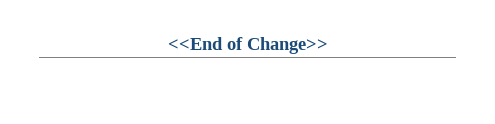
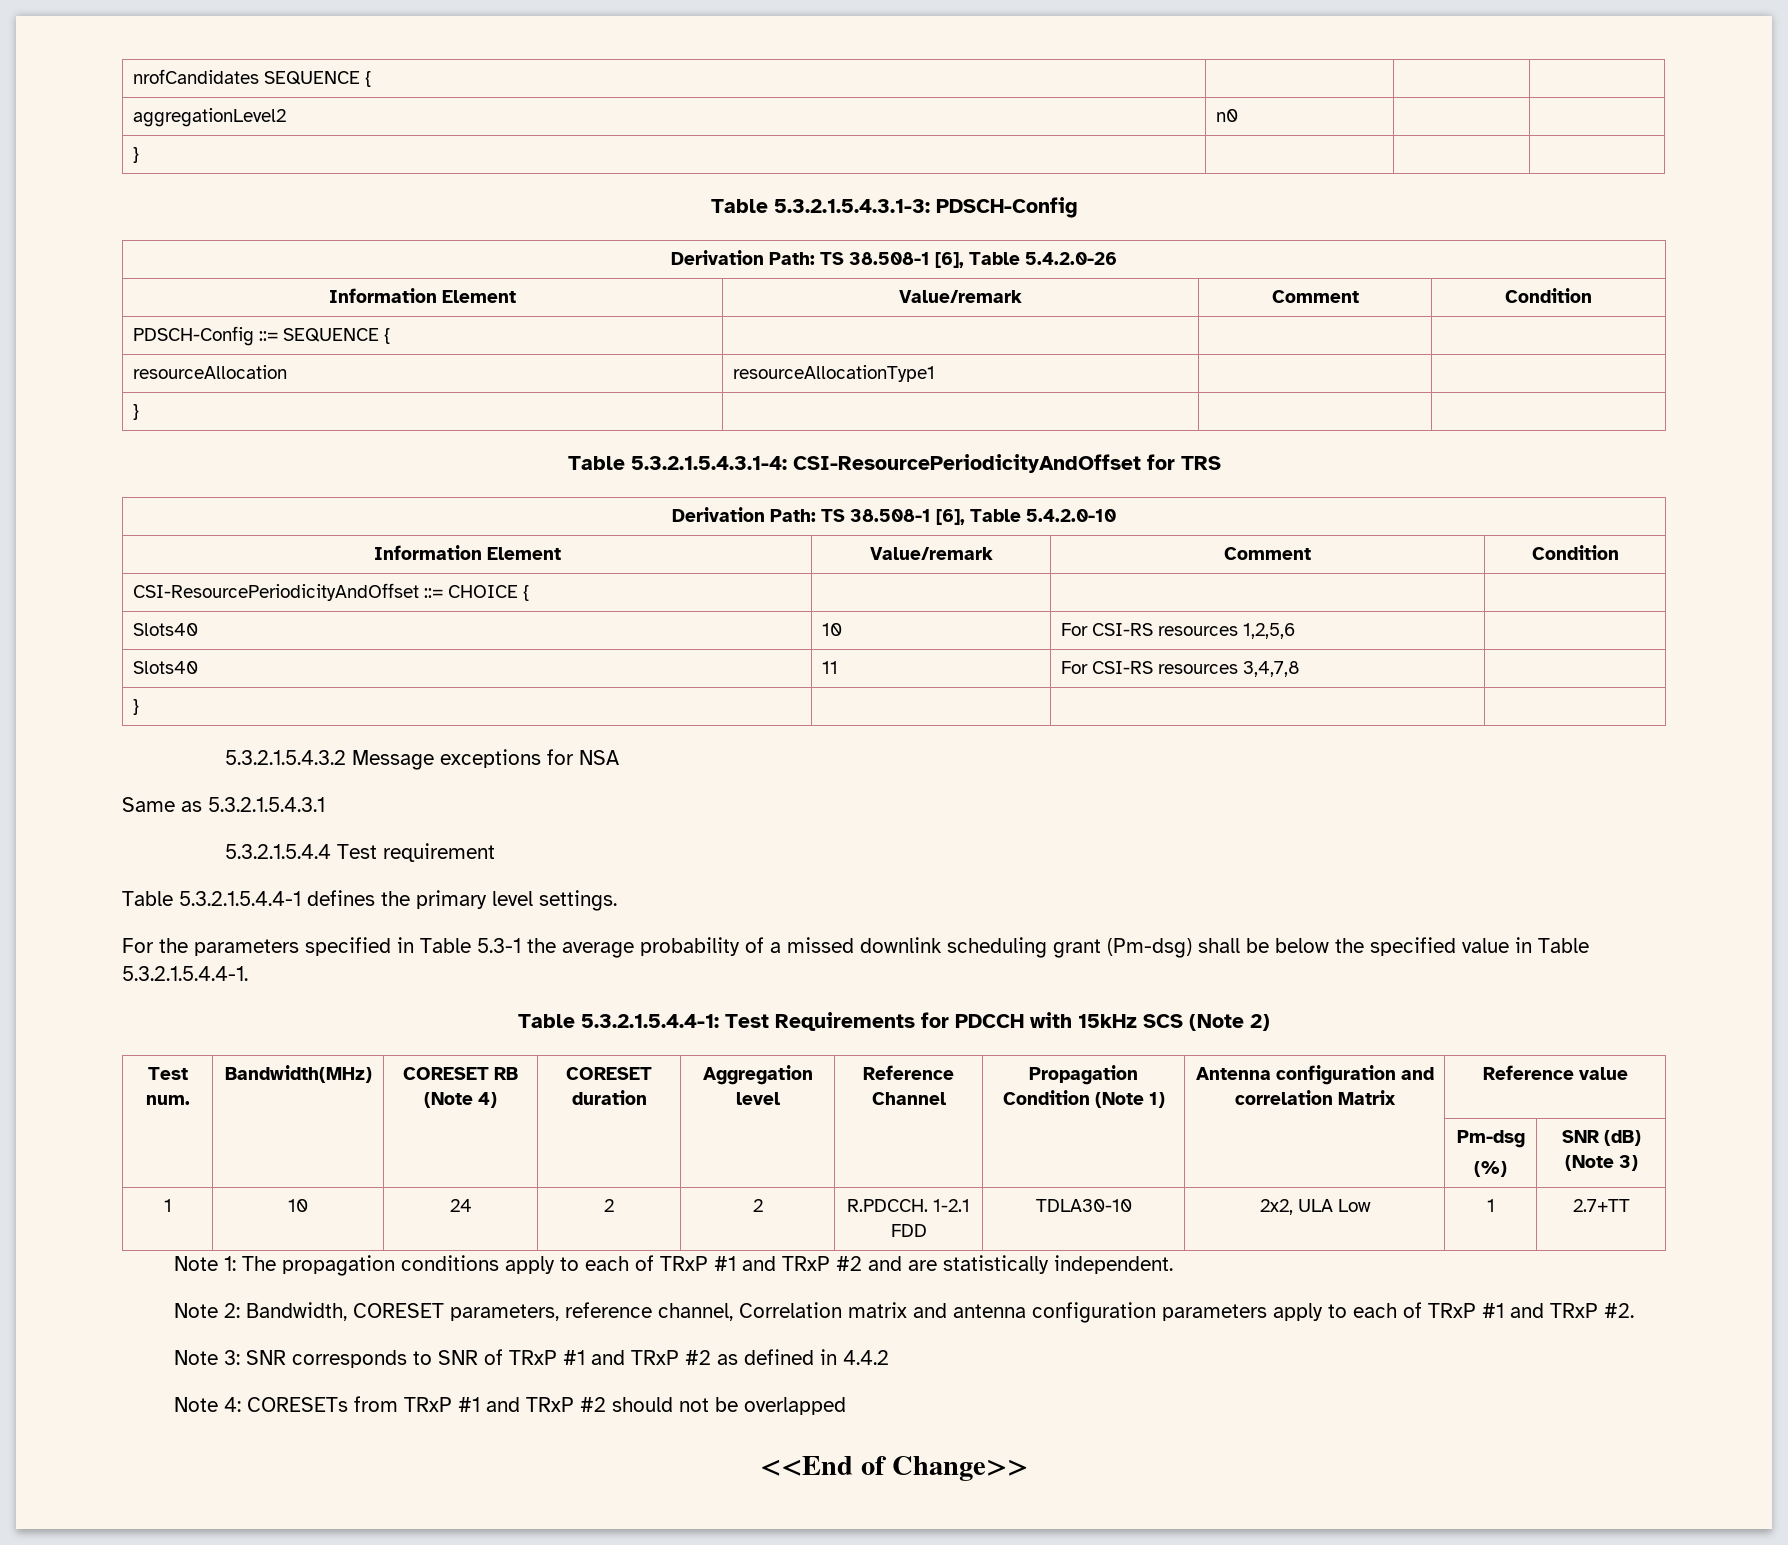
(167, 43) none -> [133,69,372,87] [133,108,287,127] [1216,109,1239,122] [133,147,140,163] [710,197,1078,218] [671,250,1117,268] [329,288,516,303] [899,290,1022,303] [1271,290,1359,303] [1505,288,1592,303] [133,326,391,346] [133,365,288,379] [733,365,936,382] [133,404,140,420] [567,454,1221,473] [672,507,1116,525] [373,545,561,560] [869,547,993,560] [1224,547,1311,560] [1531,545,1619,560] [133,583,530,601] [133,623,199,636] [822,623,843,636] [1061,623,1296,639] [133,661,199,674] [822,661,839,674] [1061,661,1301,677] [133,699,140,715] [225,749,620,770] [122,797,325,812] [225,843,496,862] [122,890,617,911] [122,937,1589,958] [122,966,248,981] [518,1012,1270,1031] [147,1067,188,1080] [145,1095,190,1105] [224,1065,372,1083] [402,1067,518,1080] [423,1092,497,1108] [566,1067,652,1080] [571,1090,647,1105] [702,1065,813,1085] [735,1092,780,1105] [863,1065,954,1080] [871,1092,946,1105] [1029,1065,1138,1085] [1002,1090,1165,1108] [1195,1065,1434,1085] [1234,1090,1396,1105] [1482,1065,1628,1080] [1456,1130,1525,1148] [1474,1161,1507,1177] [1561,1130,1641,1146] [1564,1155,1638,1171] [163,1199,172,1212] [288,1199,308,1212] [449,1199,472,1212] [604,1199,614,1212] [752,1199,763,1212] [847,1199,970,1212] [890,1224,927,1237] [1035,1199,1132,1212] [1259,1199,1371,1215] [1486,1199,1495,1212] [1572,1199,1630,1212] [173,1255,1173,1276] [173,1302,1634,1323] [173,1349,889,1368] [173,1396,846,1415] nrofCandidates SEQUENCE { | | | // aggregationLevel2 | n0 | | // } | | | // Table 5.3.2.1.5.4.3.1-3: PDSCH-Config // Derivation Path: TS 38.508-1 [6], Table 5.4.2.0-26 // Information Element | Value/remark | Comment | Condition // PDSCH-Config ::= SEQUENCE { | | | // resourceAllocation | resourceAllocationType1 | | // } | | | // Table 5.3.2.1.5.4.3.1-4: CSI-ResourcePeriodicityAndOffset for TRS // Derivation Path: TS 38.508-1 [6], Table 5.4.2.0-10 // Information Element | Value/remark | Comment | Condition // CSI-ResourcePeriodicityAndOffset ::= CHOICE { | | | // Slots40 | 10 | For CSI-RS resources 1,2,5,6 | // Slots40 | 11 | For CSI-RS resources 3,4,7,8 | // } | | | // 5.3.2.1.5.4.3.2 Message exceptions for NSA // Same as 5.3.2.1.5.4.3.1 // 5.3.2.1.5.4.4 Test requirement // Table 5.3.2.1.5.4.4-1 defines the primary level settings. // For the parameters specified in Table 5.3-1 the average probability of a missed downlink scheduling grant (Pm-dsg) shall be below the specified value in Table 5.3.2.1.5.4.4-1. // Table 5.3.2.1.5.4.4-1: Test Requirements for PDCCH with 15kHz SCS (Note 2) // Test num. | Bandwidth(MHz) | CORESET RB (Note 4) | CORESET duration | Aggregation level | Reference Channel | Propagation Condition (Note 1) | Antenna configuration and correlation Matrix | Reference value // | | | | | | | | Pm-dsg // (%) | SNR (dB) (Note 3) // 1 | 10 | 24 | 2 | 2 | R.PDCCH. 1-2.1 FDD | TDLA30-10 | 2x2, ULA Low | 1 | 2.7+TT // Note 1: The propagation conditions apply to each of TRxP #1 and TRxP #2 and are statistically independent. // Note 2: Bandwidth, CORESET parameters, reference channel, Correlation matrix and antenna configuration parameters apply to each of TRxP #1 and TRxP #2. // Note 3: SNR corresponds to SNR of TRxP #1 and TRxP #2 as defined in 4.4.2 // Note 4: CORESETs from TRxP #1 and TRxP #2 should not be overlapped //

